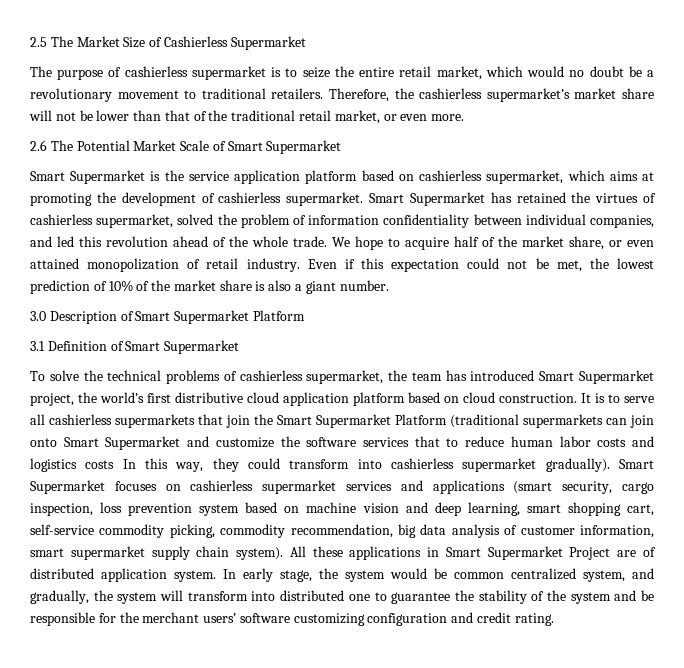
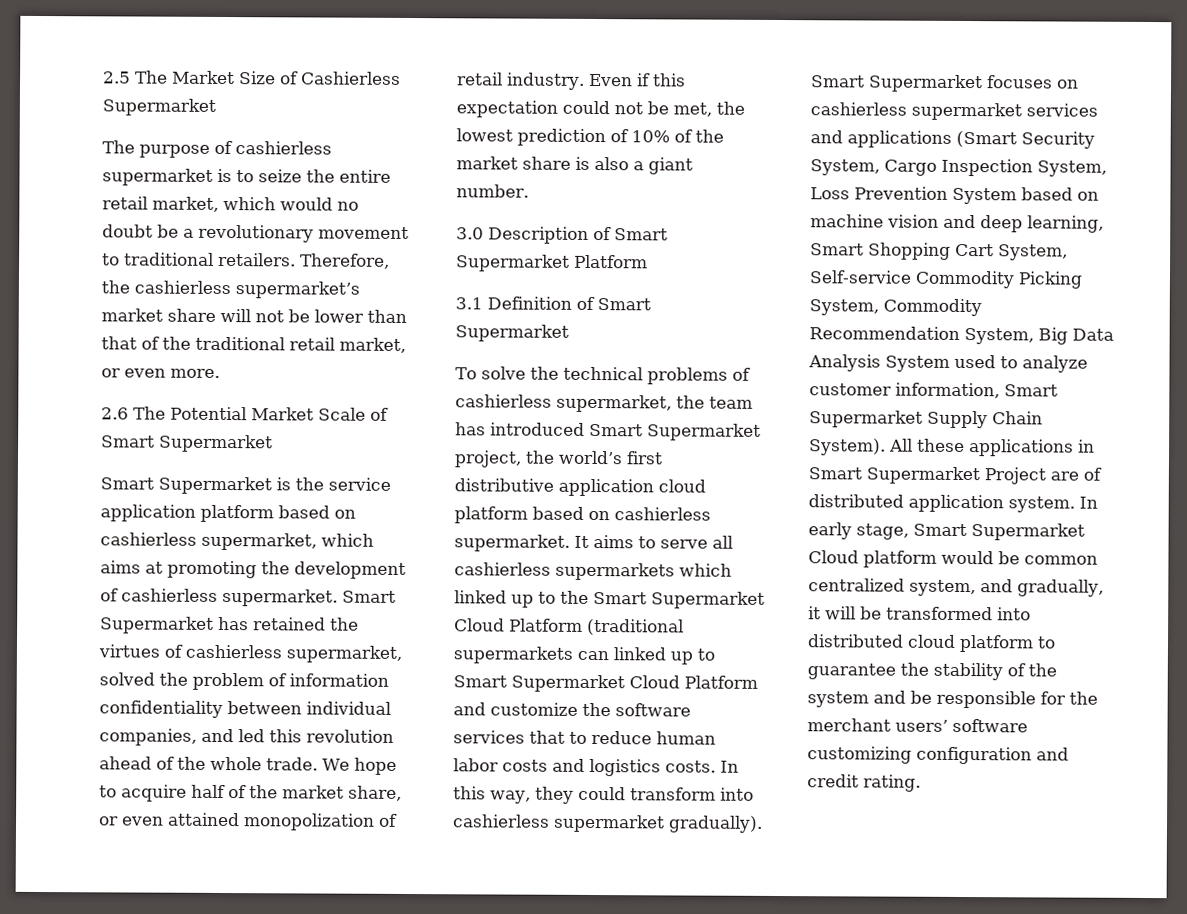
[247,392,605,406] cloud application platform based on cloud construction. It is -> [558,478,706,497] [454,506,711,524] [454,534,634,552] application cloud platform based on cashierless supermarket. It aims
[198,414,250,428] that join -> [679,563,732,577] [454,590,556,608] which linked up to
(391, 421) none -> [454,618,505,632] Cloud
[630,415,654,428] [30,436,181,450] join onto Smart Supermarket -> [613,647,715,665] [453,674,758,693] linked up to Smart Supermarket Cloud Platform
[85,460,115,469] costs -> [665,760,716,773] costs.
[513,481,654,494] [30,502,240,516] (smart security, cargo inspection, loss prevention system -> [956,130,1095,149] [810,158,1107,177] [810,186,1017,205] (Smart Security System, Cargo Inspection System, Loss Prevention System
[526,502,655,516] [30,524,654,538] [30,546,284,560] smart shopping cart, self-service commodity picking, commodity recommendation, big data analysis of customer information, smart supermarket supply chain system). -> [810,242,1068,261] [809,270,1083,289] [809,298,982,317] [809,326,1114,345] [808,354,1088,373] [809,382,1058,399] [809,410,1043,429] [809,438,886,456] Smart Shopping Cart System, Self-service Commodity Picking System, Commodity Recommendation System, Big Data Analysis System used to analyze customer information, Smart Supermarket Supply Chain System).
[319,568,385,582] the system -> [913,523,1085,541] [808,550,937,568] Smart Supermarket Cloud platform
[93,590,370,604] the system will transform into distributed one -> [808,606,1031,621] [807,634,1034,653] it will be transformed into distributed cloud platform

